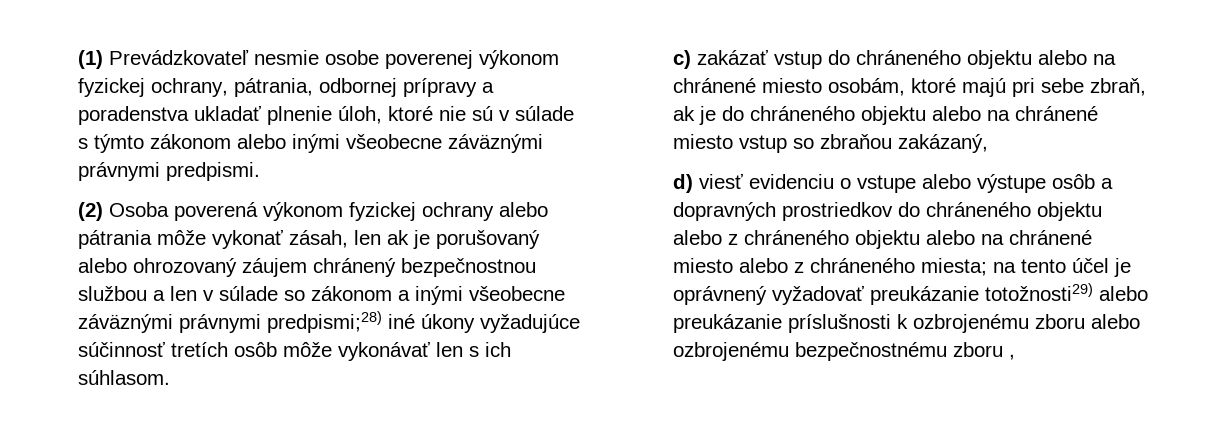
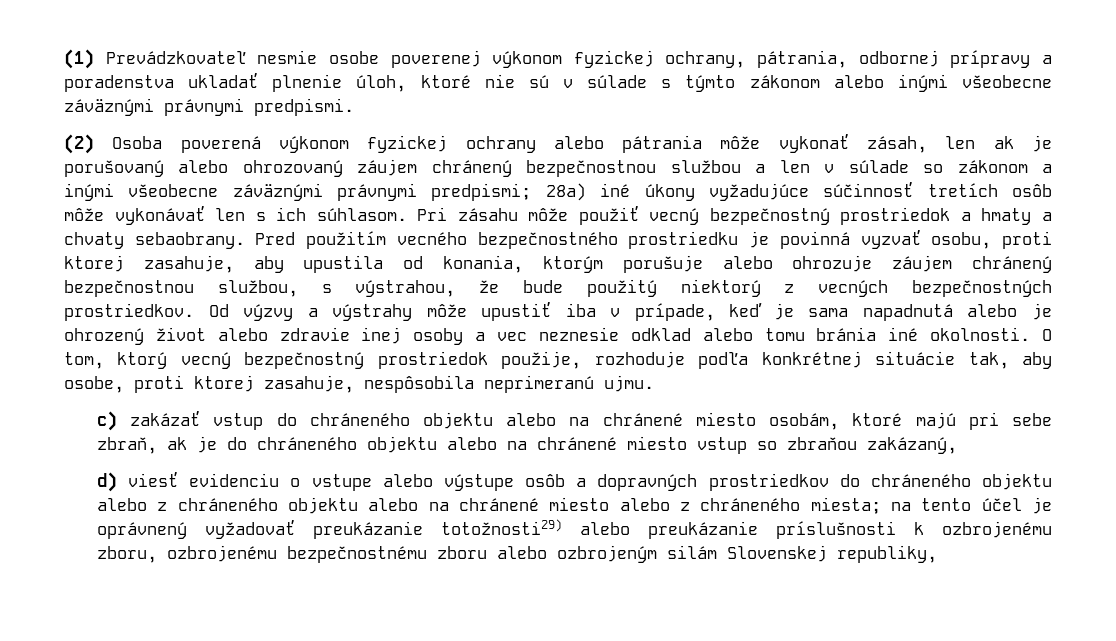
[267,311,382,333] predpismi;28) -> [431,183,586,201] predpismi; 28a)
(170, 377) none -> [417,205,1052,225] [64,229,1052,249] [64,255,1053,273] [64,279,1052,297] [64,301,1052,321] [64,327,1052,345] [64,351,1053,369] [64,375,654,393] Pri zásahu môže použiť vecný bezpečnostný prostriedok a hmaty a chvaty sebaobrany. Pred použitím vecného bezpečnostného prostriedku je povinná vyzvať osobu, proti ktorej zasahuje, aby upustila od konania, ktorým porušuje alebo ohrozuje záujem chránený bezpečnostnou službou, s výstrahou, že bude použitý niektorý z vecných bezpečnostných prostriedkov. Od výzvy a výstrahy môže upustiť iba v prípade, keď je sama napadnutá alebo je ohrozený život alebo zdravie inej osoby a vec neznesie odklad alebo tomu bránia iné okolnosti. O tom, ktorý vecný bezpečnostný prostriedok použije, rozhoduje podľa konkrétnej situácie tak, aby osobe, proti ktorej zasahuje, nespôsobila neprimeranú ujmu.
[1034,314,1140,329] zboru alebo -> [96,546,157,563] zboru,
[1008,354,1015,360] , -> [496,545,937,563] alebo ozbrojeným silám Slovenskej republiky,

